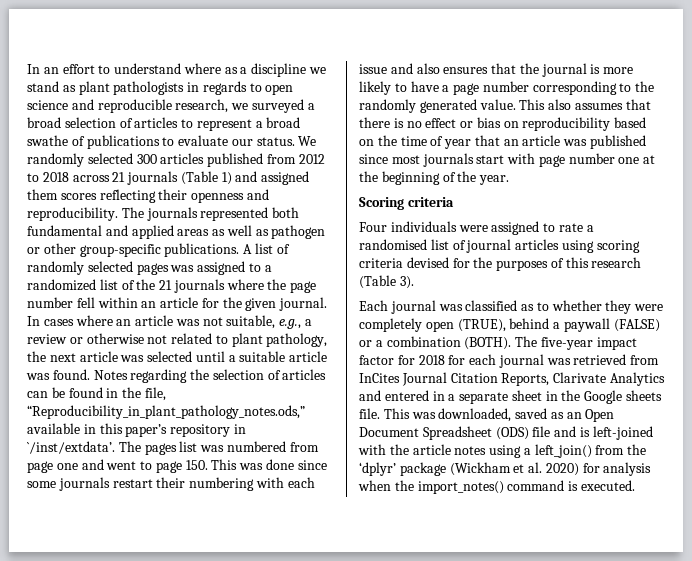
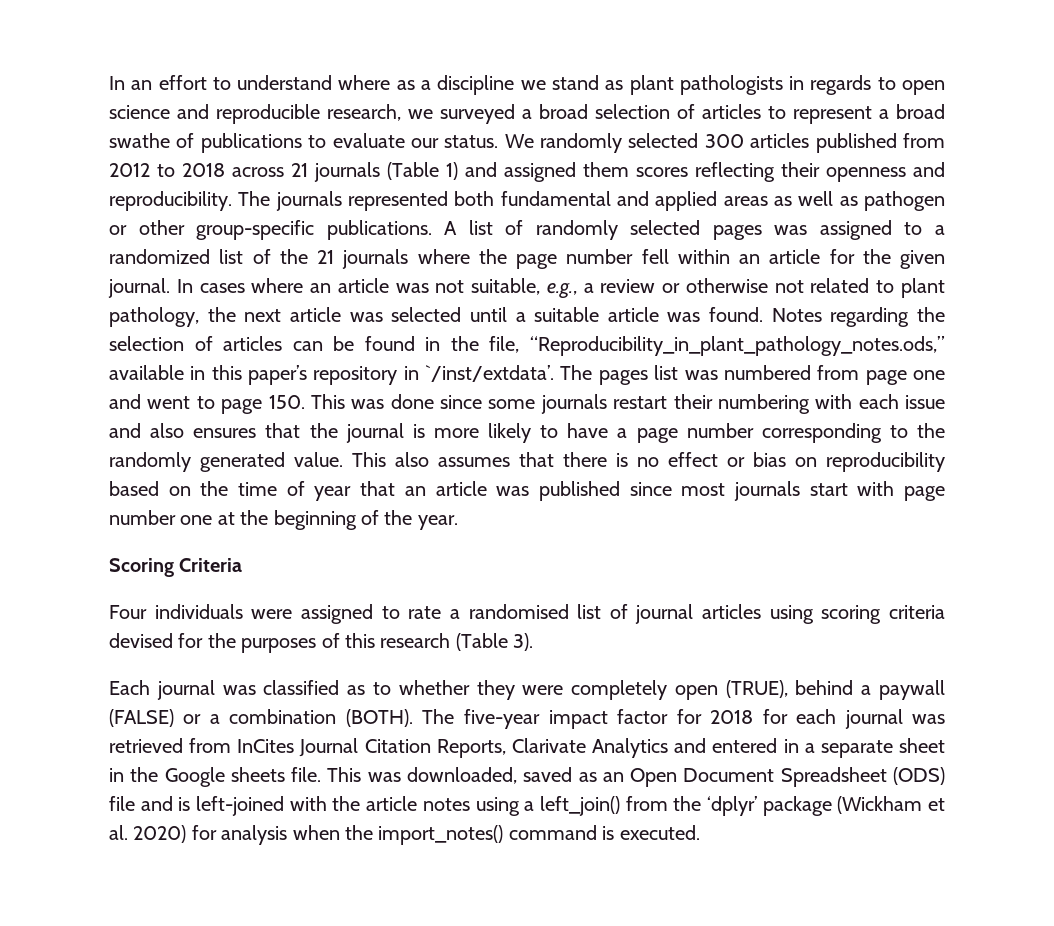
[407,197,454,207] criteria -> [179,558,243,572] Criteria

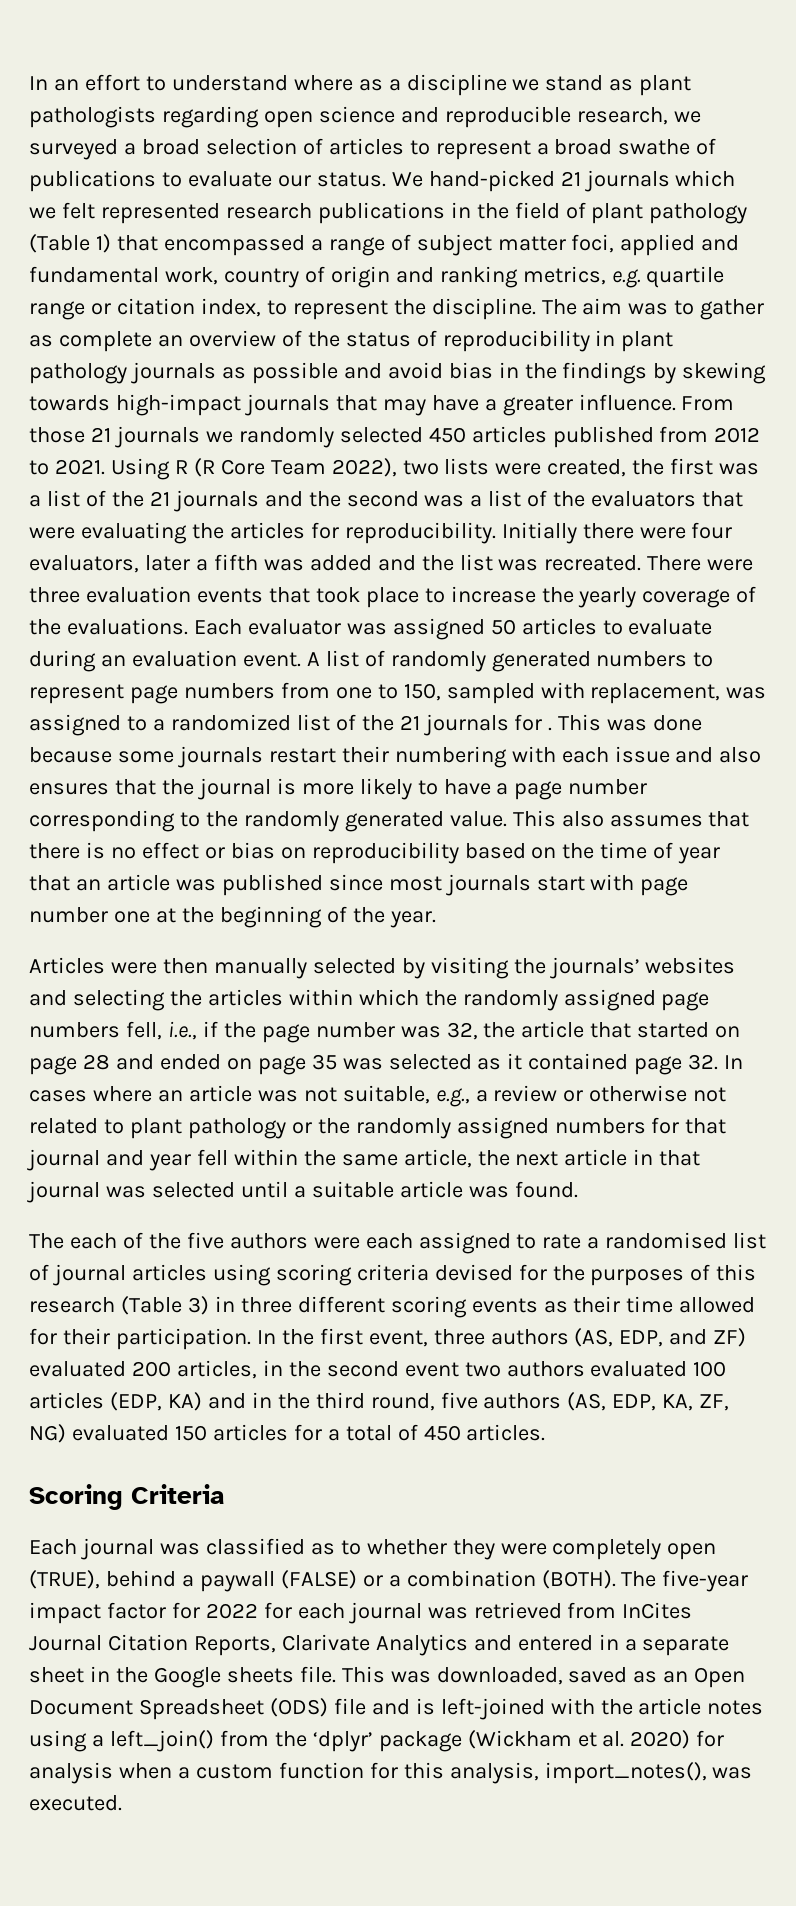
[789,75,896,95] in regards to -> [161,106,259,128] regarding
[540,133,744,153] randomly selected 300 -> [428,170,736,192] [29,202,748,224] [29,234,740,256] [29,266,725,288] [29,298,765,320] [29,330,674,352] [29,362,767,384] [29,394,735,416] [29,426,466,448] hand-picked 21 journals which we felt represented research publications in the field of plant pathology (Table 1) that encompassed a range of subject matter foci, applied and fundamental work, country of origin and ranking metrics, e.g. quartile range or citation index, to represent the discipline. The aim was to gather as complete an overview of the status of reproducibility in plant pathology journals as possible and avoid bias in the findings by skewing towards high-impact journals that may have a greater influence. From those 21 journals we randomly selected 450
[182,162,945,182] [109,191,946,211] [109,220,762,240] 2018 across 21 journals (Table 1) and assigned them scores reflecting their openness and reproducibility. The journals represented both fundamental and applied areas as well as pathogen or other group-specific publications. A list of randomly selected pages -> [54,458,760,480] [29,490,744,512] [29,522,733,544] [29,554,754,573] [29,586,757,608] [29,618,713,640] [29,650,714,672] [29,682,721,704] 2021. Using R (R Core Team 2022), two lists were created, the first was a list of the 21 journals and the second was a list of the evaluators that were evaluating the articles for reproducibility. Initially there were four evaluators, later a fifth was added and the list was recreated. There were three evaluation events that took place to increase the yearly coverage of the evaluations. Each evaluator was assigned 50 articles to evaluate during an evaluation event. A list of randomly generated numbers to represent page numbers from one to 150, sampled with replacement,
[417,249,945,269] [108,278,945,299] [109,307,945,327] [109,336,945,356] [109,365,945,385] [109,394,305,414] where the page number fell within an article for the given journal. In cases where an article was not suitable, e.g., a review or otherwise not related to plant pathology, the next article was selected until a suitable article was found. Notes regarding the selection of articles can be found in the file, “Reproducibility_in_plant_pathology_notes.ods,” available in this paper’s repository in `/inst/extdata’. The pages list was numbered from page one and went to page 150. -> [514,714,553,731] for .
[440,395,482,409] since -> [29,747,112,763] because
[109,558,243,577] [109,604,293,619] Scoring Criteria // Four individuals were -> [29,957,736,979] [29,989,710,1011] [29,1021,741,1043] [29,1053,744,1075] [29,1085,727,1107] [29,1117,727,1139] [27,1149,701,1171] [27,1181,578,1203] [29,1232,413,1249] Articles were then manually selected by visiting the journals’ websites and selecting the articles within which the randomly assigned page numbers fell, i.e., if the page number was 32, the article that started on page 28 and ended on page 35 was selected as it contained page 32. In cases where an article was not suitable, e.g., a review or otherwise not related to plant pathology or the randomly assigned numbers for that journal and year fell within the same article, the next article in that journal was selected until a suitable article was found. // The each of the five authors were each
[513,633,534,651] 3). -> [187,1296,756,1318] [29,1328,747,1350] [29,1360,727,1379] [29,1392,730,1411] [29,1424,546,1443] [29,1484,224,1510] 3) in three different scoring events as their time allowed for their participation. In the first event, three authors (AS, EDP, and ZF) evaluated 200 articles, in the second event two authors evaluated 100 articles (EDP, KA) and in the third round, five authors (AS, EDP, KA, ZF, NG) evaluated 150 articles for a total of 450 articles. // Scoring Criteria
[709,710,753,724] 2018 -> [205,1603,258,1619] 2022
[345,825,615,845] the import_notes() command is -> [177,1762,753,1784] a custom function for this analysis, import_notes(), was

